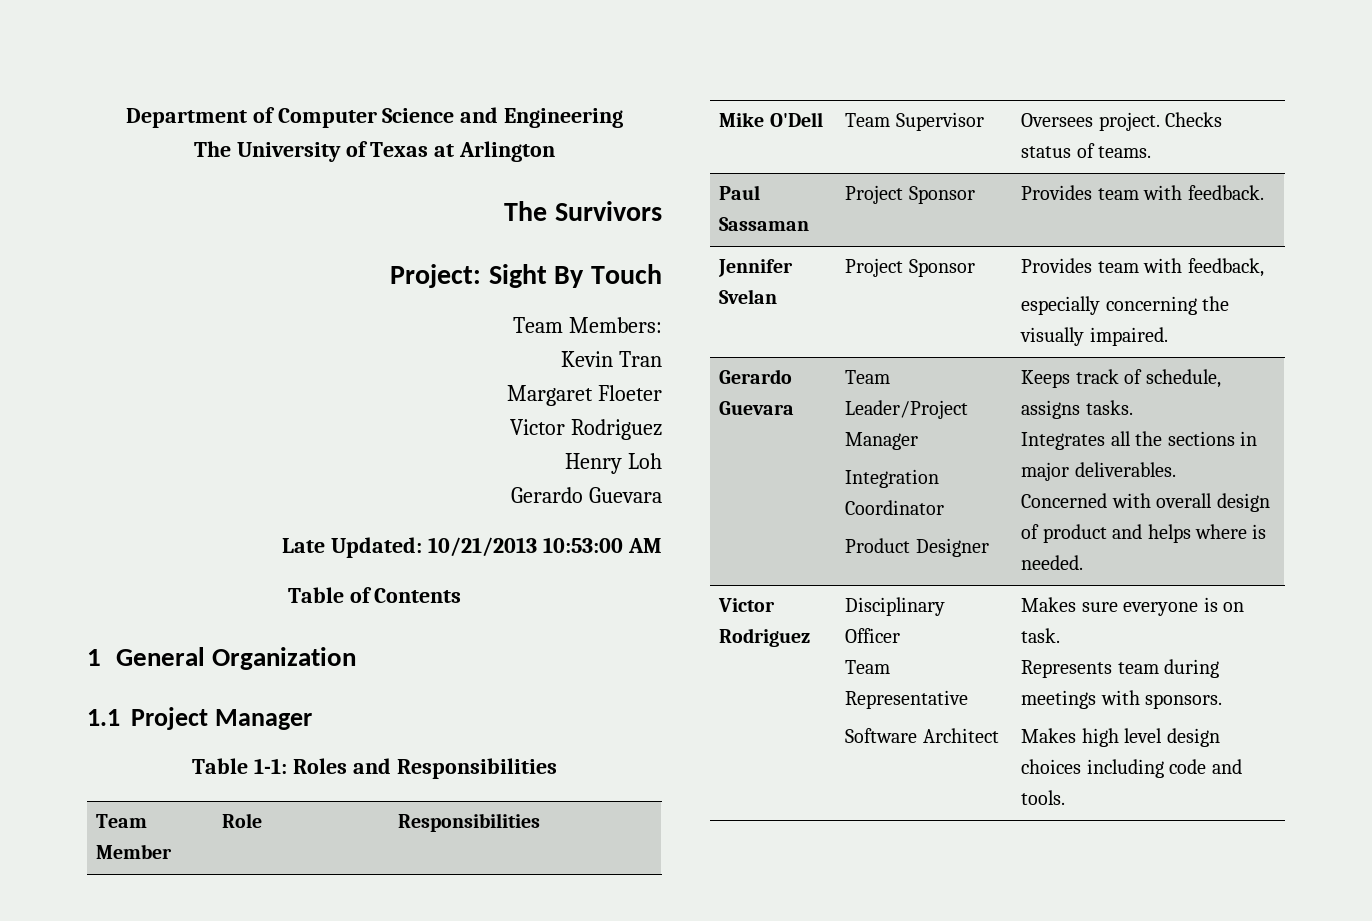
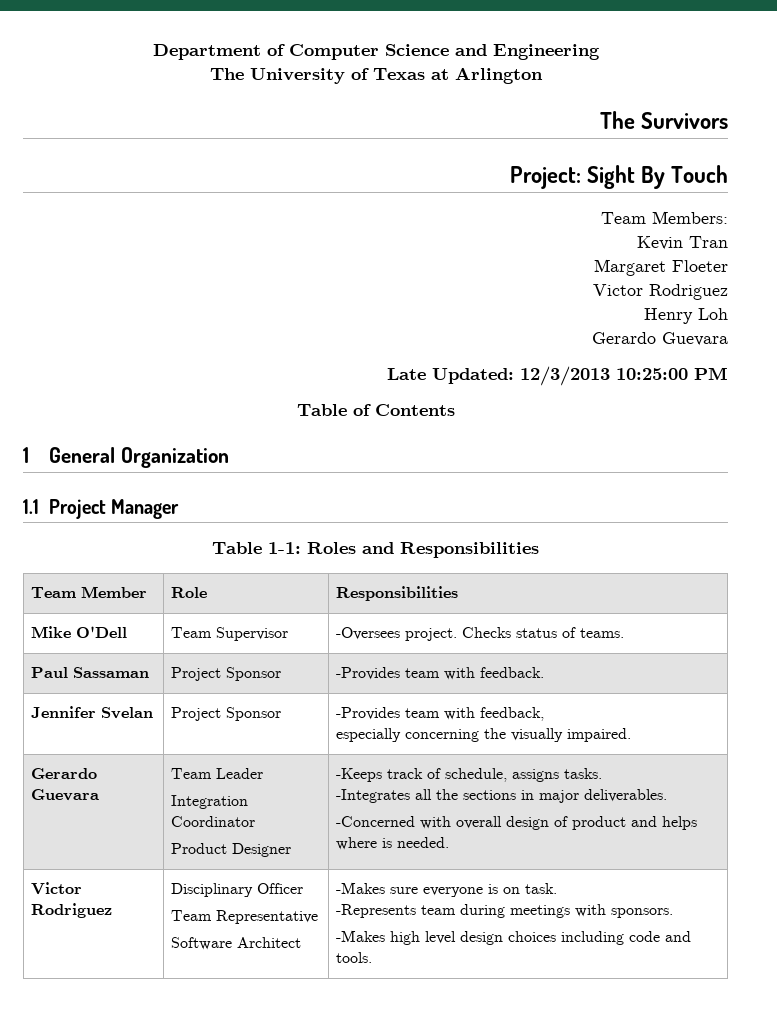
[428,537,662,557] 10/21/2013 10:53:00 AM -> [520,366,728,386] 12/3/2013 10:25:00 PM
[1021,113,1094,127] Oversees -> [336,627,401,640] -Oversees
[1021,185,1093,200] Provides -> [336,667,401,680] -Provides
[1021,258,1093,273] Provides -> [336,707,401,720] -Provides
[845,400,969,419] [845,432,919,450] Leader/Project Manager -> [216,768,264,779] Leader
[1021,370,1071,388] Keeps -> [336,768,383,782] -Keeps
[1021,432,1106,450] Integrates -> [336,789,411,803] -Integrates
[1021,493,1108,508] Concerned -> [336,816,416,827] -Concerned
[1021,597,1077,612] Makes -> [336,882,386,894] -Makes
[1021,660,1113,678] Represents -> [336,904,417,918] -Represents
[1021,728,1077,743] Makes -> [336,930,386,942] -Makes

